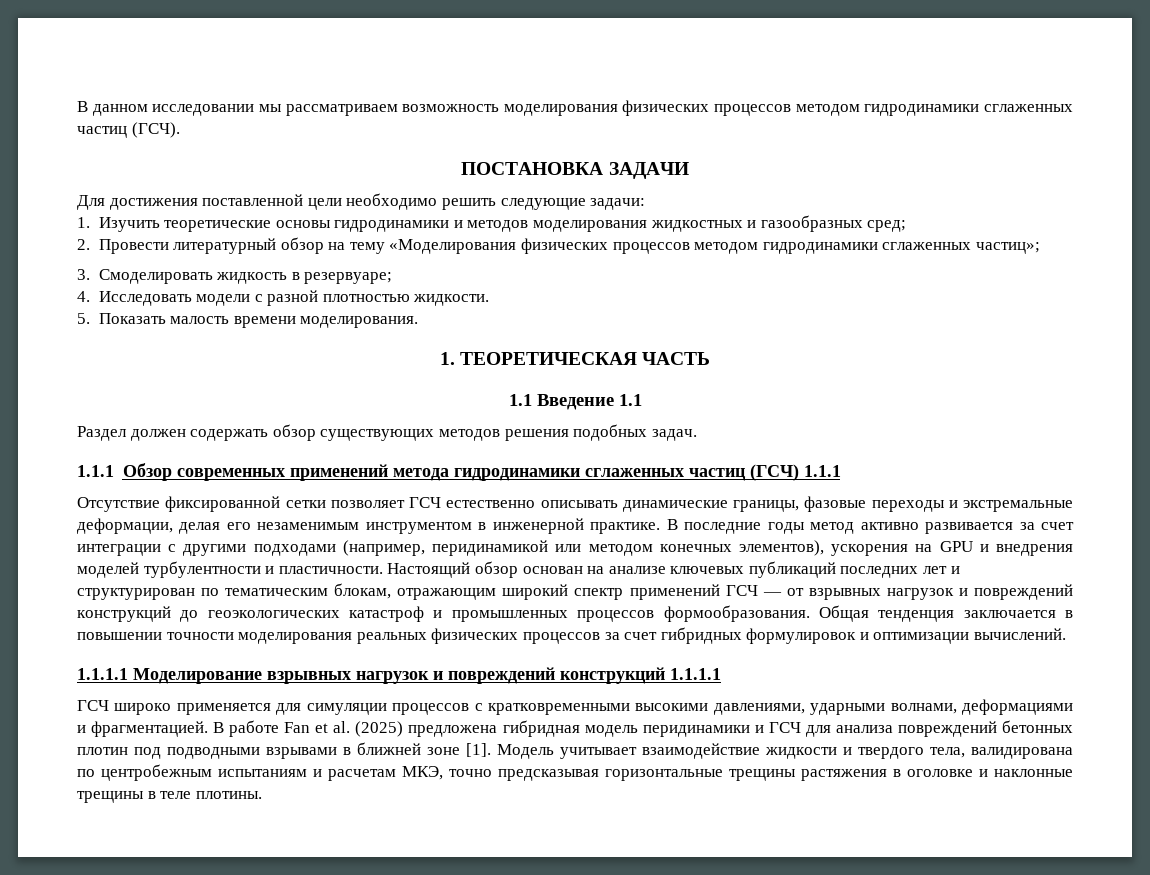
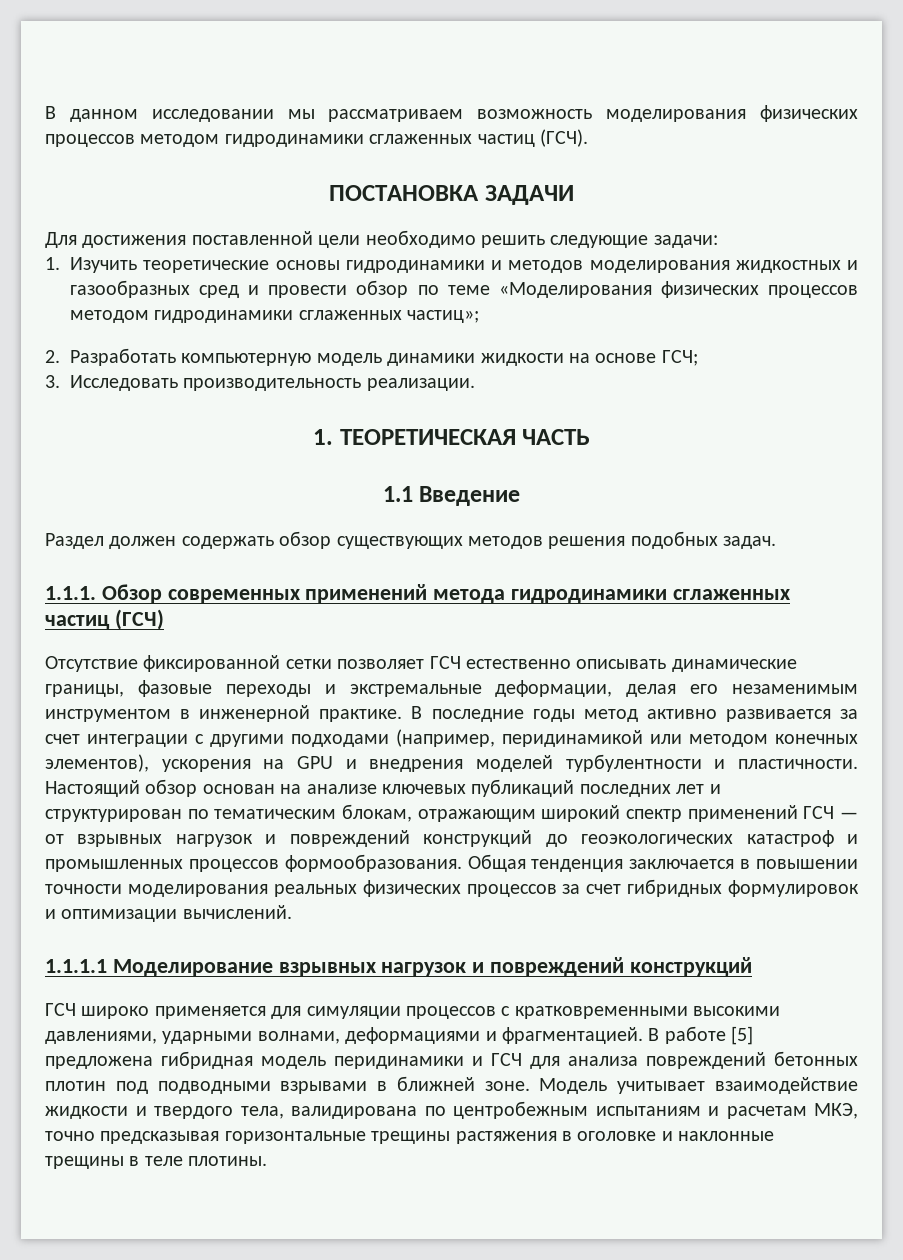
[867,220,907,232] [77,237,385,254] сред; // 2. Провести литературный обзор на тему -> [199,280,490,298] сред и провести обзор по теме
[77,269,393,284] [77,290,490,306] [77,313,419,328] 3. Смоделировать жидкость в резервуаре; // 4. Исследовать модели с разной плотностью жидкости. // 5. Показать малость времени моделирования. -> [45,348,698,366] [45,375,475,391] 2. Разработать компьютерную модель динамики жидкости на основе ГСЧ; // 3. Исследовать производительность реализации.
[618,394,642,406] 1.1 -> (521, 496) none
[77,465,114,477] 1.1.1 -> [45,586,96,600] 1.1.1.
[803,465,841,477] 1.1.1 -> (164, 619) none
[670,668,721,680] 1.1.1.1 -> (752, 966) none
[284,721,404,737] Fan et al. (2025) -> [731,1026,754,1045] [5]
[427,743,491,757] зоне [1]. -> [484,1081,530,1091] зоне.

